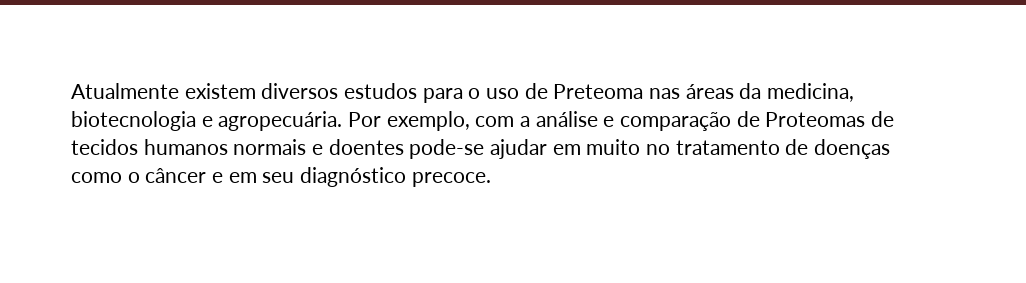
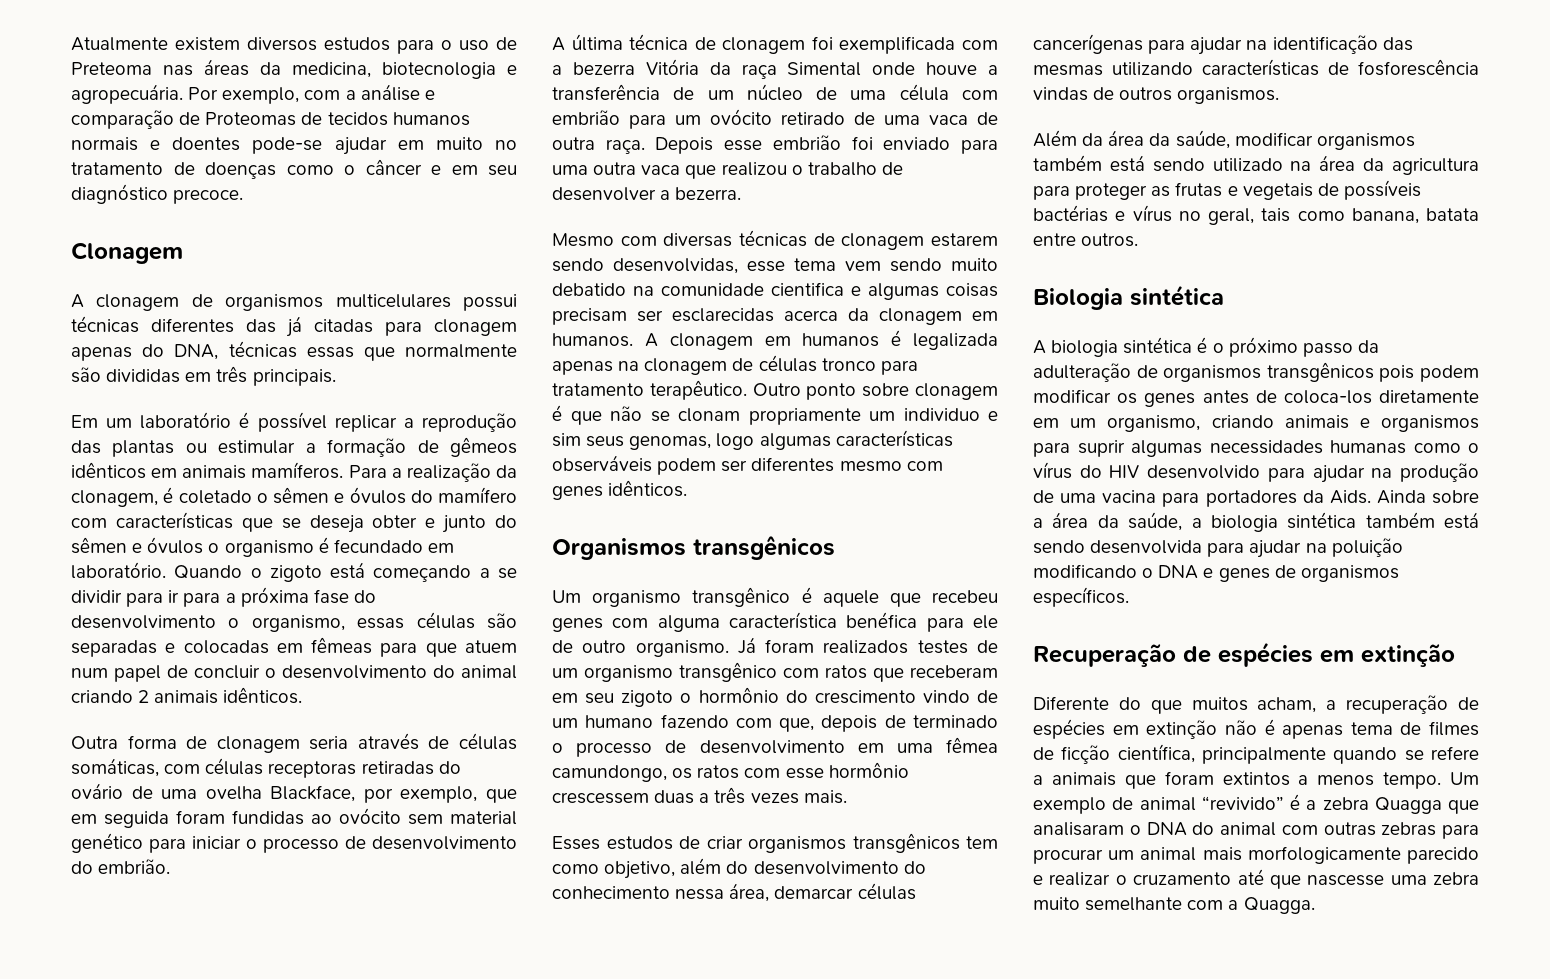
(491, 179) none -> [71,242,183,264] [71,294,517,311] [71,316,517,337] [71,341,517,361] [71,366,336,386] [71,412,517,432] [71,437,517,457] [71,462,518,482] [71,487,517,507] [71,512,517,533] [71,537,454,557] [71,562,517,582] [71,587,376,607] [71,612,517,632] [71,637,517,657] [71,665,517,682] [71,687,303,704] [71,733,517,753] [71,758,461,778] [71,783,517,803] [71,808,517,828] [71,833,517,853] [71,859,171,874] [552,34,998,54] [552,59,998,79] [552,84,998,101] [552,109,998,129] [552,135,998,154] [552,162,903,179] [552,187,742,201] [552,230,998,250] [552,258,998,274] [552,282,998,300] [552,308,998,325] [552,330,998,350] [552,355,918,375] [552,380,998,400] [552,405,998,425] [552,430,953,450] [552,455,943,475] [552,480,688,500] [552,536,835,560] [552,587,999,607] [552,612,998,632] [552,637,998,657] [552,662,998,682] [552,687,998,707] [552,714,998,732] [552,737,998,757] [552,762,909,782] [552,787,847,804] [552,833,998,853] [552,858,926,879] [552,883,916,902] [1033,34,1413,55] [1033,59,1479,76] [1033,87,1280,104] [1033,130,1415,150] [1033,155,1479,175] [1033,180,1421,200] [1033,205,1479,225] [1033,233,1139,247] [1033,285,1224,310] [1033,337,1379,357] [1033,362,1479,382] [1033,389,1479,407] [1033,415,1479,432] [1033,440,1479,457] [1033,462,1479,483] [1033,490,1479,507] [1033,512,1479,532] [1033,538,1403,558] [1033,564,1399,582] [1033,587,1129,607] [1033,642,1455,667] [1033,695,1479,714] [1033,719,1479,739] [1033,744,1479,764] [1033,771,1479,789] [1033,794,1479,814] [1033,822,1479,839] [1033,846,1479,864] [1033,869,1479,889] [1033,897,1315,914] // Clonagem // A clonagem de organismos multicelulares possui técnicas diferentes das já citadas para clonagem apenas do DNA, técnicas essas que normalmente são divididas em três principais. // Em um laboratório é possível replicar a reprodução das plantas ou estimular a formação de gêmeos idênticos em animais mamíferos. Para a realização da clonagem, é coletado o sêmen e óvulos do mamífero com características que se deseja obter e junto do sêmen e óvulos o organismo é fecundado em laboratório. Quando o zigoto está começando a se dividir para ir para a próxima fase do desenvolvimento o organismo, essas células são separadas e colocadas em fêmeas para que atuem num papel de concluir o desenvolvimento do animal criando 2 animais idênticos. // Outra forma de clonagem seria através de células somáticas, com células receptoras retiradas do ovário de uma ovelha Blackface, por exemplo, que em seguida foram fundidas ao ovócito sem material genético para iniciar o processo de desenvolvimento do embrião. // A última técnica de clonagem foi exemplificada com a bezerra Vitória da raça Simental onde houve a transferência de um núcleo de uma célula com embrião para um ovócito retirado de uma vaca de outra raça. Depois esse embrião foi enviado para uma outra vaca que realizou o trabalho de desenvolver a bezerra. // Mesmo com diversas técnicas de clonagem estarem sendo desenvolvidas, esse tema vem sendo muito debatido na comunidade cientifica e algumas coisas precisam ser esclarecidas acerca da clonagem em humanos. A clonagem em humanos é legalizada apenas na clonagem de células tronco para tratamento terapêutico. Outro ponto sobre clonagem é que não se clonam propriamente um individuo e sim seus genomas, logo algumas características observáveis podem ser diferentes mesmo com genes idênticos. // Organismos transgênicos // Um organismo transgênico é aquele que recebeu genes com alguma característica benéfica para ele de outro organismo. Já foram realizados testes de um organismo transgênico com ratos que receberam em seu zigoto o hormônio do crescimento vindo de um humano fazendo com que, depois de terminado o processo de desenvolvimento em uma fêmea camundongo, os ratos com esse hormônio crescessem duas a três vezes mais. // Esses estudos de criar organismos transgênicos tem como objetivo, além do desenvolvimento do conhecimento nessa área, demarcar células cancerígenas para ajudar na identificação das mesmas utilizando características de fosforescência vindas de outros organismos. // Além da área da saúde, modificar organismos também está sendo utilizado na área da agricultura para proteger as frutas e vegetais de possíveis bactérias e vírus no geral, tais como banana, batata entre outros. // Biologia sintética // A biologia sintética é o próximo passo da adulteração de organismos transgênicos pois podem modificar os genes antes de coloca-los diretamente em um organismo, criando animais e organismos para suprir algumas necessidades humanas como o vírus do HIV desenvolvido para ajudar na produção de uma vacina para portadores da Aids. Ainda sobre a área da saúde, a biologia sintética também está sendo desenvolvida para ajudar na poluição modificando o DNA e genes de organismos específicos. // Recuperação de espécies em extinção // Diferente do que muitos acham, a recuperação de espécies em extinção não é apenas tema de filmes de ficção científica, principalmente quando se refere a animais que foram extintos a menos tempo. Um exemplo de animal “revivido” é a zebra Quagga que analisaram o DNA do animal com outras zebras para procurar um animal mais morfologicamente parecido e realizar o cruzamento até que nascesse uma zebra muito semelhante com a Quagga.

